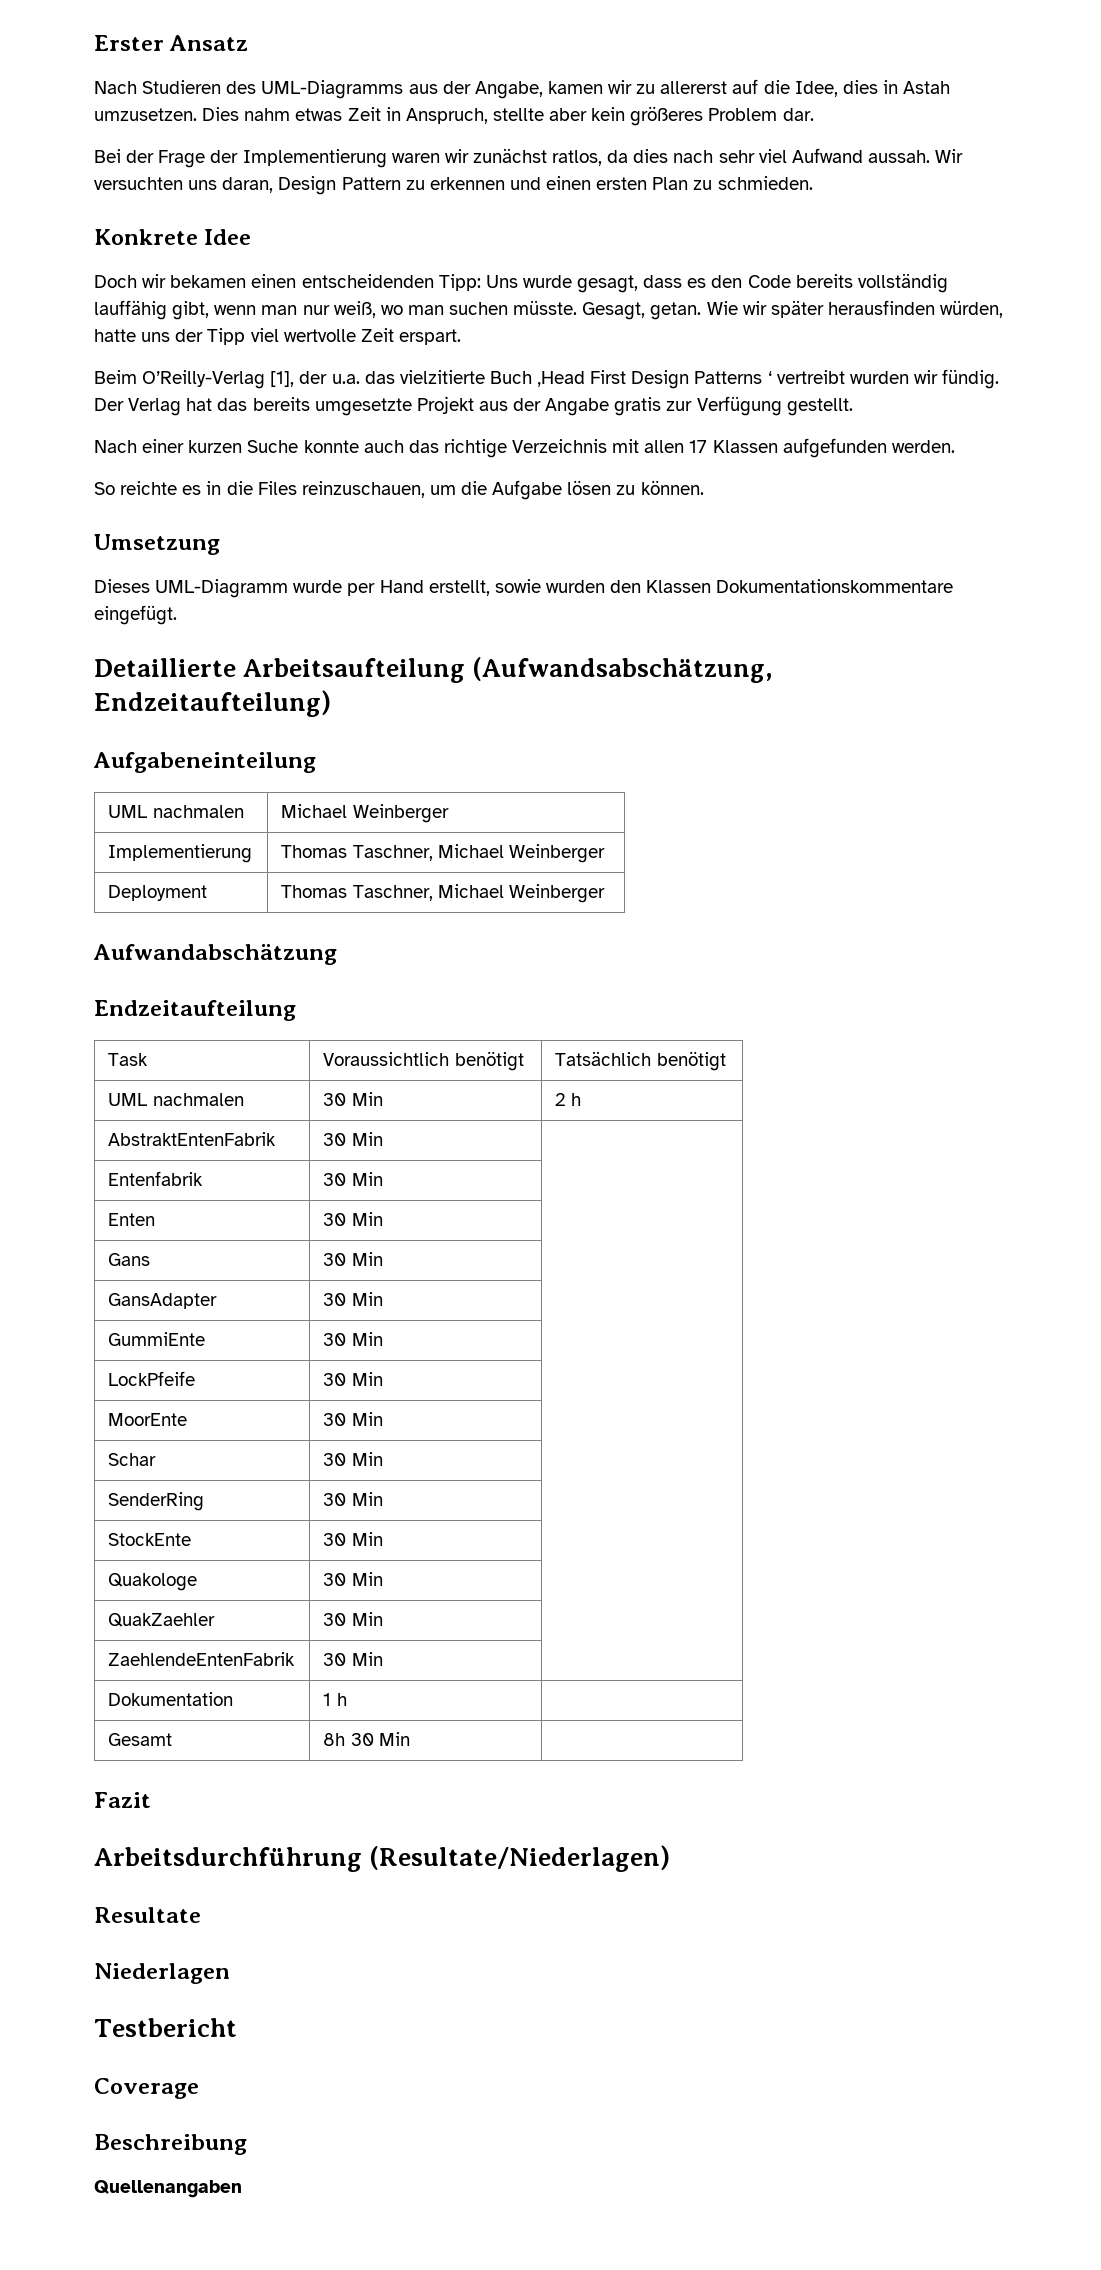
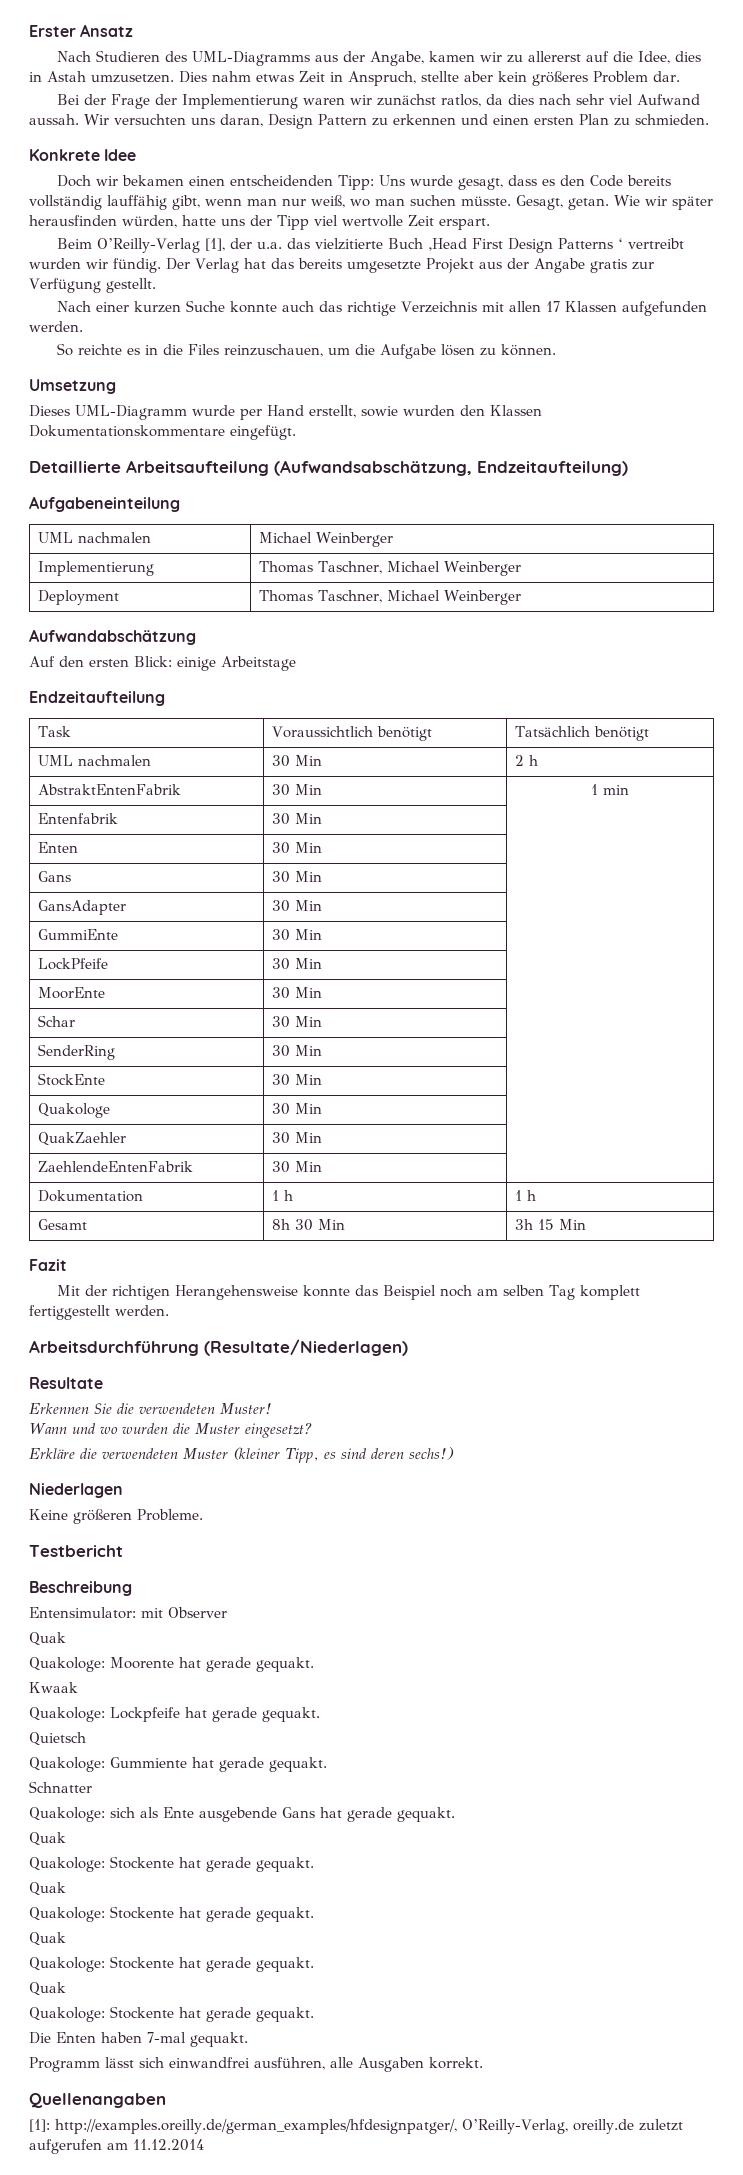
(337, 954) none -> [29,656,296,671] // Auf den ersten Blick: einige Arbeitstage
(383, 1139) none -> [591,784,629,795] 1 min
(347, 1699) none -> [515,1190,537,1201] 1 h
[94,1792,151,1808] [94,1845,671,1872] [94,1907,201,1923] [94,1963,230,1984] // Fazit // Arbeitsdurchführung (Resultate/Niederlagen) // Resultate // Niederlagen -> [515,1219,587,1230] [29,1259,67,1271] [57,1285,641,1300] [29,1305,169,1320] [29,1339,408,1356] [29,1377,103,1389] [29,1403,272,1414] [29,1423,313,1438] [29,1447,454,1463] [29,1483,123,1498] [29,1509,203,1524] 3h 15 Min // Fazit // Mit der richtigen Herangehensweise konnte das Beispiel noch am selben Tag komplett fertiggestellt werden. // Arbeitsdurchführung (Resultate/Niederlagen) // Resultate // Erkennen Sie die verwendeten Muster! // Wann und wo wurden die Muster eingesetzt? // Erkläre die verwendeten Muster (kleiner Tipp, es sind deren sechs!) // Niederlagen // Keine größeren Probleme.
[94,2078,199,2099] // Coverage -> (123, 1551) none
[94,2180,242,2198] Quellenangaben -> [29,1607,227,1619] [29,1632,66,1646] [29,1657,314,1672] [29,1682,78,1693] [29,1707,320,1722] [29,1732,86,1746] [29,1757,327,1772] [29,1781,92,1793] [29,1807,455,1822] [29,1832,66,1846] [29,1856,314,1872] [29,1882,66,1896] [29,1906,314,1922] [29,1932,66,1946] [29,1956,314,1972] [29,1982,66,1996] [29,2006,314,2022] [29,2032,248,2047] [29,2057,483,2072] [29,2093,166,2108] [29,2119,683,2134] [29,2139,204,2154] Entensimulator: mit Observer // Quak // Quakologe: Moorente hat gerade gequakt. // Kwaak // Quakologe: Lockpfeife hat gerade gequakt. // Quietsch // Quakologe: Gummiente hat gerade gequakt. // Schnatter // Quakologe: sich als Ente ausgebende Gans hat gerade gequakt. // Quak // Quakologe: Stockente hat gerade gequakt. // Quak // Quakologe: Stockente hat gerade gequakt. // Quak // Quakologe: Stockente hat gerade gequakt. // Quak // Quakologe: Stockente hat gerade gequakt. // Die Enten haben 7-mal gequakt. // Programm lässt sich einwandfrei ausführen, alle Ausgaben korrekt. // Quellenangaben // [1]: http://examples.oreilly.de/german_examples/hfdesignpatger/, O’Reilly-Verlag, oreilly.de zuletzt aufgerufen am 11.12.2014

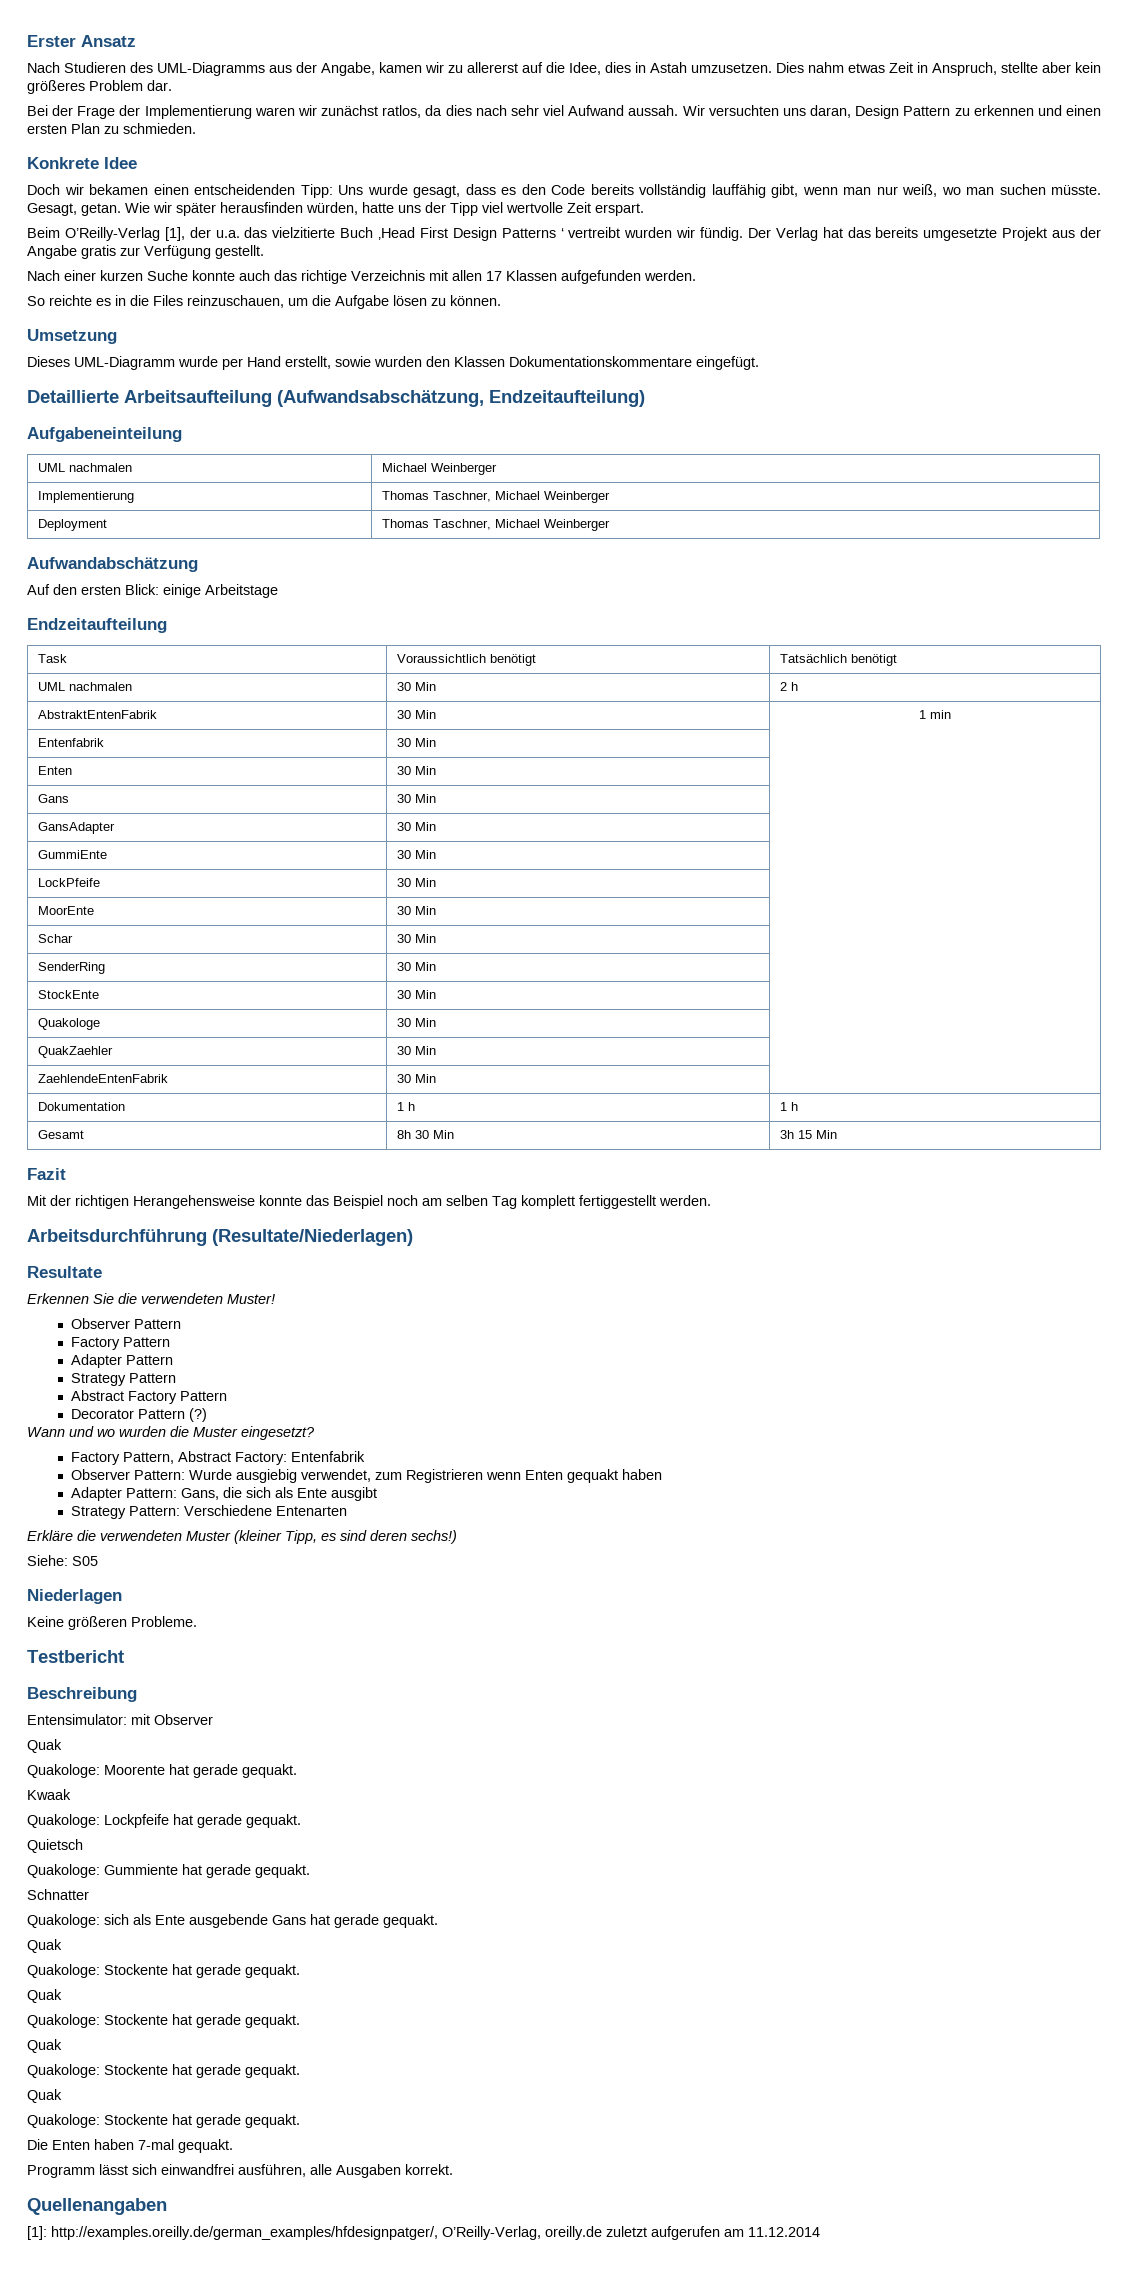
(272, 1408) none -> [70,1318,181,1329] [70,1337,170,1350] [70,1354,173,1368] [70,1373,176,1386] [70,1390,227,1404] [70,1408,207,1422] // Observer Pattern // Factory Pattern // Adapter Pattern // Strategy Pattern // Abstract Factory Pattern // Decorator Pattern (?)
(313, 1430) none -> [70,1451,365,1465] [70,1469,662,1483] [70,1487,377,1501] [70,1505,347,1519] // Factory Pattern, Abstract Factory: Entenfabrik // Observer Pattern: Wurde ausgiebig verwendet, zum Registrieren wenn Enten gequakt haben // Adapter Pattern: Gans, die sich als Ente ausgibt // Strategy Pattern: Verschiedene Entenarten
(454, 1453) none -> [27,1555,98,1566] // Siehe: S05

